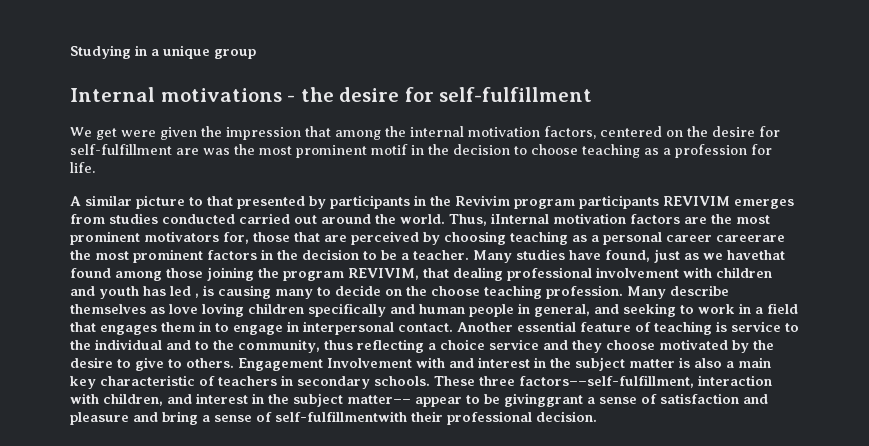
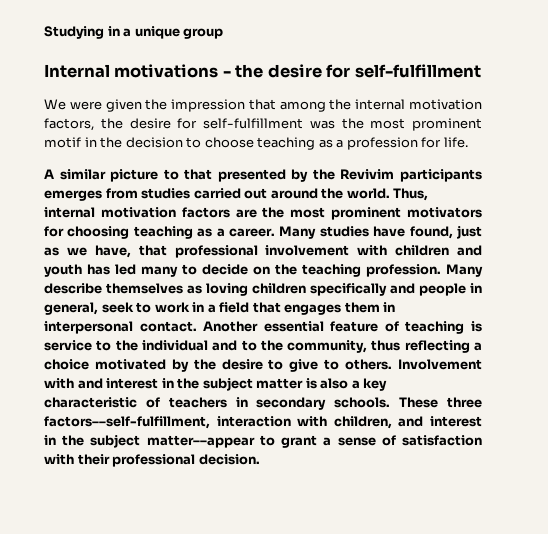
[96,128,117,140] get -> (66, 104) none
[600,126,780,137] [70,144,199,155] centered on the desire for self-fulfillment are -> [100,118,303,129] the desire for self-fulfillment
[330,195,730,209] participants in the Revivim program participants REVIVIM -> [312,169,482,182] the Revivim participants
[162,214,235,224] conducted -> (191, 193) none
[491,213,549,224] iInternal -> [44,207,95,218] internal
[223,231,785,245] [70,249,469,263] for, those that are perceived by choosing teaching as a personal career careerare the most prominent factors in the decision to be a teacher. -> [44,226,275,239] for choosing teaching as a career.
[727,250,785,260] [70,267,503,281] havethat found among those joining the program REVIVIM, that dealing -> [94,245,167,258] have, that
[195,285,271,299] , is causing -> (136, 269) none
[431,286,480,296] choose -> (297, 269) none
[169,304,198,314] love -> (202, 289) none
[419,304,465,314] human -> (415, 288) none
[594,303,676,317] and seeking -> [101,302,134,313] seek
[215,321,299,335] to engage in -> (396, 307) none
[489,339,655,353] service and they choose -> (89, 364) none
[238,358,323,371] Engagement -> (393, 364) none
[738,357,771,368] main -> (360, 384) none
[347,393,768,407] [70,411,407,425] matter–– appear to be givinggrant a sense of satisfaction and pleasure and bring a sense of self-fulfillmentwith -> [146,435,482,448] [44,454,74,465] matter––appear to grant a sense of satisfaction with

